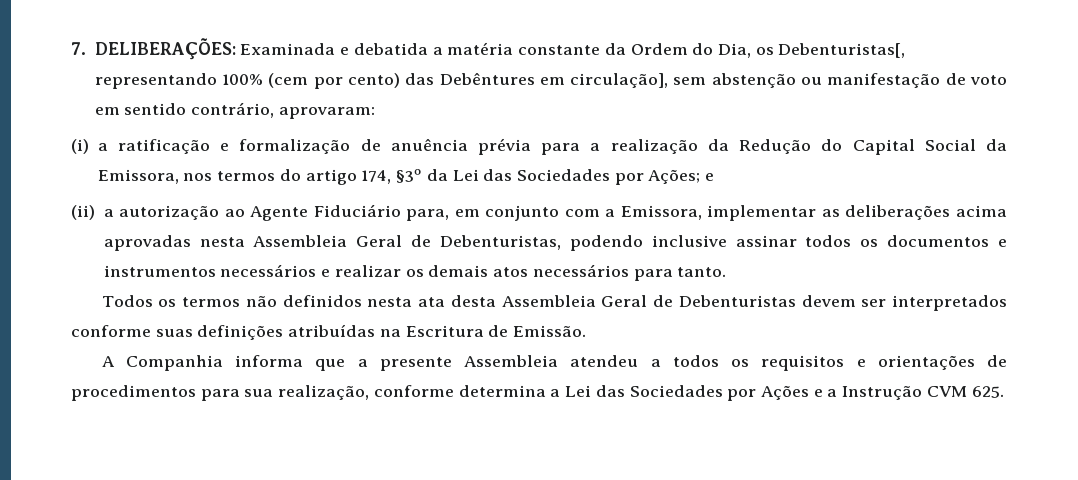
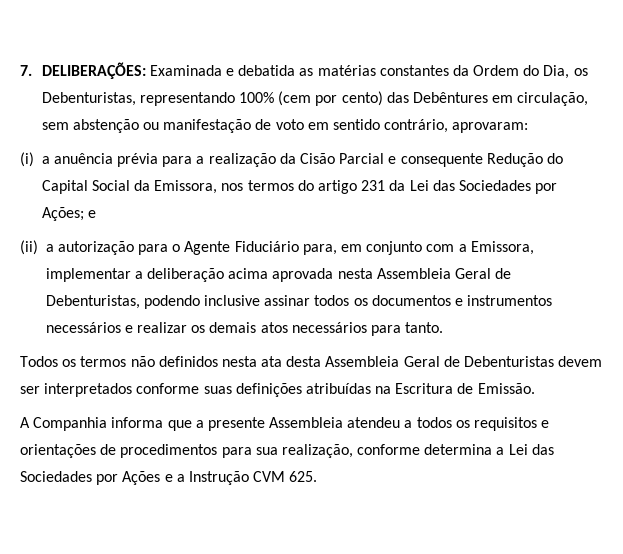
[432,42,601,55] a matéria constante -> [299,65,449,76] as matérias constantes
[778,43,906,58] Debenturistas[, -> [41,92,136,106] Debenturistas,
[570,73,669,88] circulação], -> [517,92,589,106] circulação,
[117,139,381,154] ratificação e formalização de -> (50, 160) none
(729, 145) none -> [300,153,483,167] Cisão Parcial e consequente
[361,169,423,184] 174, §3º -> [361,180,386,191] 231
[224,209,245,217] ao -> [138,244,181,255] para o
[821,205,1007,220] [103,235,191,251] as deliberações acima aprovadas -> [134,268,334,282] a deliberação acima aprovada

